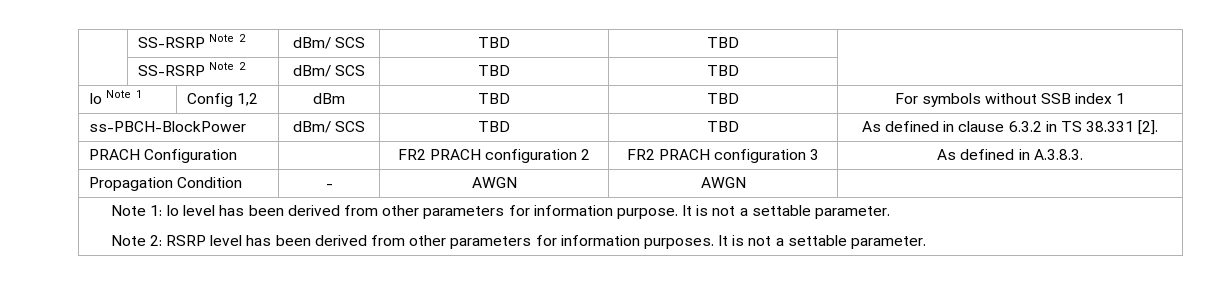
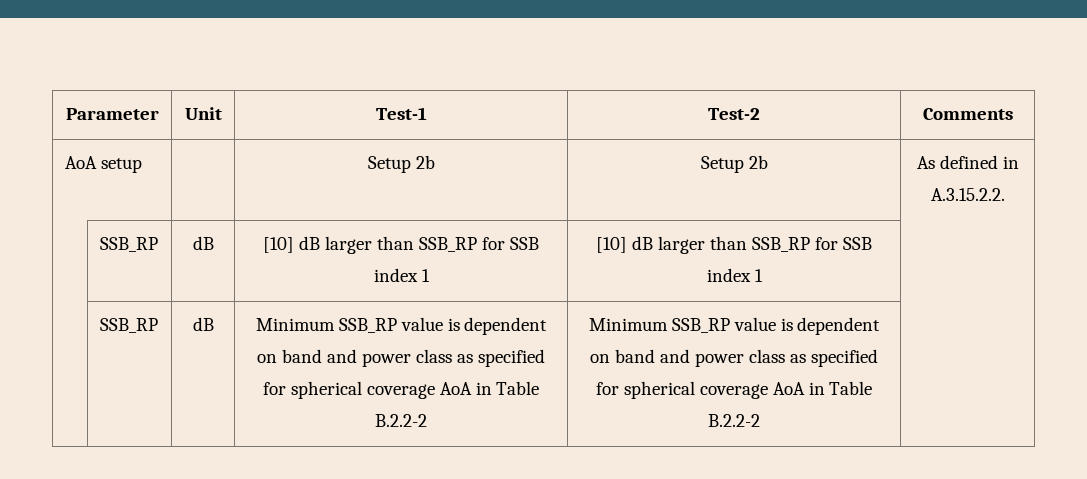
[138,34,246,48] [292,37,366,49] [477,37,510,48] [707,37,739,48] [138,62,246,76] [292,65,366,77] [477,65,510,76] [707,65,739,76] [89,90,142,104] [187,93,259,107] [313,93,345,104] [477,93,510,104] [707,93,739,104] [894,93,1126,107] [89,121,247,132] [292,121,366,133] [477,121,510,132] [707,121,739,132] [861,120,1159,135] [89,149,238,163] [397,149,591,163] [626,149,820,163] [937,149,1083,160] [89,177,243,191] [325,184,333,188] [471,177,517,188] [700,177,746,188] [110,205,891,219] [110,235,927,249] | SS-RSRP Note 2 | dBm/ SCS | TBD | TBD | // | SS-RSRP Note 2 | dBm/ SCS | TBD | TBD | // Io Note 1 | Config 1,2 | dBm | TBD | TBD | For symbols without SSB index 1 // ss-PBCH-BlockPower | dBm/ SCS | TBD | TBD | As defined in clause 6.3.2 in TS 38.331 [2]. // PRACH Configuration | | FR2 PRACH configuration 2 | FR2 PRACH configuration 3 | As defined in A.3.8.3. // Propagation Condition | - | AWGN | AWGN | // Note 1: Io level has been derived from other parameters for information purpose. It is not a settable parameter. // Note 2: RSRP level has been derived from other parameters for information purposes. It is not a settable parameter. -> [65,108,159,120] [184,107,222,120] [375,107,427,120] [708,108,760,120] [922,108,1013,120] [64,156,142,173] [367,155,435,173] [700,155,768,173] [916,155,1019,169] [930,188,1005,201] [99,237,158,252] [192,236,214,250] [263,236,539,254] [373,268,430,282] [596,236,872,254] [706,268,763,282] [99,318,158,333] [192,317,214,331] [255,317,548,335] [257,349,545,367] [262,381,540,399] [375,414,427,427] [588,317,881,335] [590,349,878,367] [595,381,873,399] [708,414,760,427] Parameter | Unit | Test-1 | Test-2 | Comments // AoA setup | | Setup 2b | Setup 2b | As defined in A.3.15.2.2. // | SSB_RP | dB | [10] dB larger than SSB_RP for SSB index 1 | [10] dB larger than SSB_RP for SSB index 1 | // | SSB_RP | dB | Minimum SSB_RP value is dependent on band and power class as specified for spherical coverage AoA in Table B.2.2-2 | Minimum SSB_RP value is dependent on band and power class as specified for spherical coverage AoA in Table B.2.2-2 |

